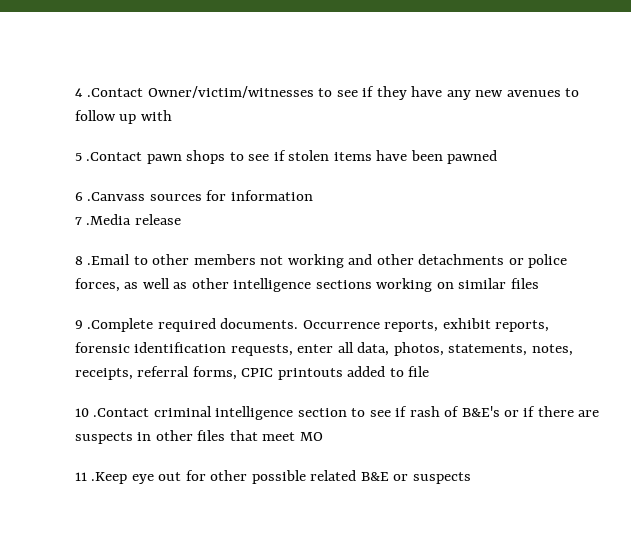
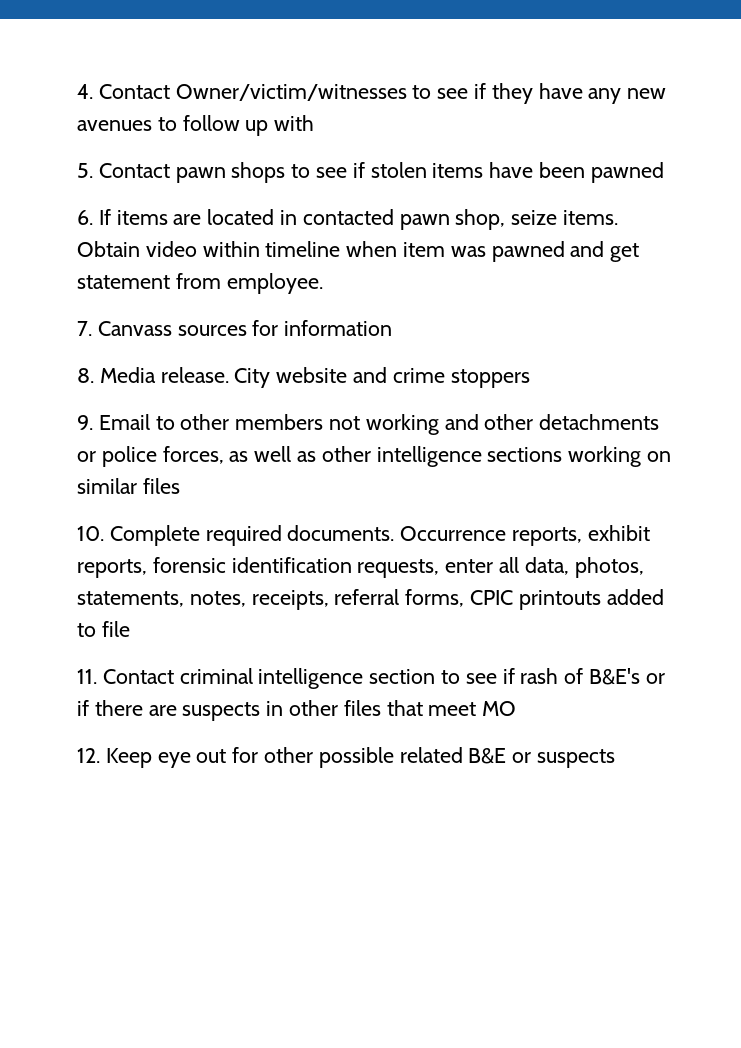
[75,88,144,97] 4 .Contact -> [77,84,170,99] 4. Contact
[75,152,143,161] 5 .Contact -> [77,163,170,178] 5. Contact
[75,190,313,201] [75,214,181,225] [75,254,131,265] 6 .Canvass sources for information // 7 .Media release // 8 .Email -> [77,209,619,230] [77,241,640,262] [77,273,323,294] [77,320,393,336] [77,367,530,388] [77,414,150,430] 6. If items are located in contacted pawn shop, seize items. Obtain video within timeline when item was pawned and get statement from employee. // 7. Canvass sources for information // 8. Media release. City website and crime stoppers // 9. Email
[75,318,154,332] 9 .Complete -> [77,525,200,546] 10. Complete
[75,408,150,417] 10 .Contact -> [77,669,174,684] 11. Contact
[75,472,128,484] 11 .Keep -> [77,748,152,768] 12. Keep

